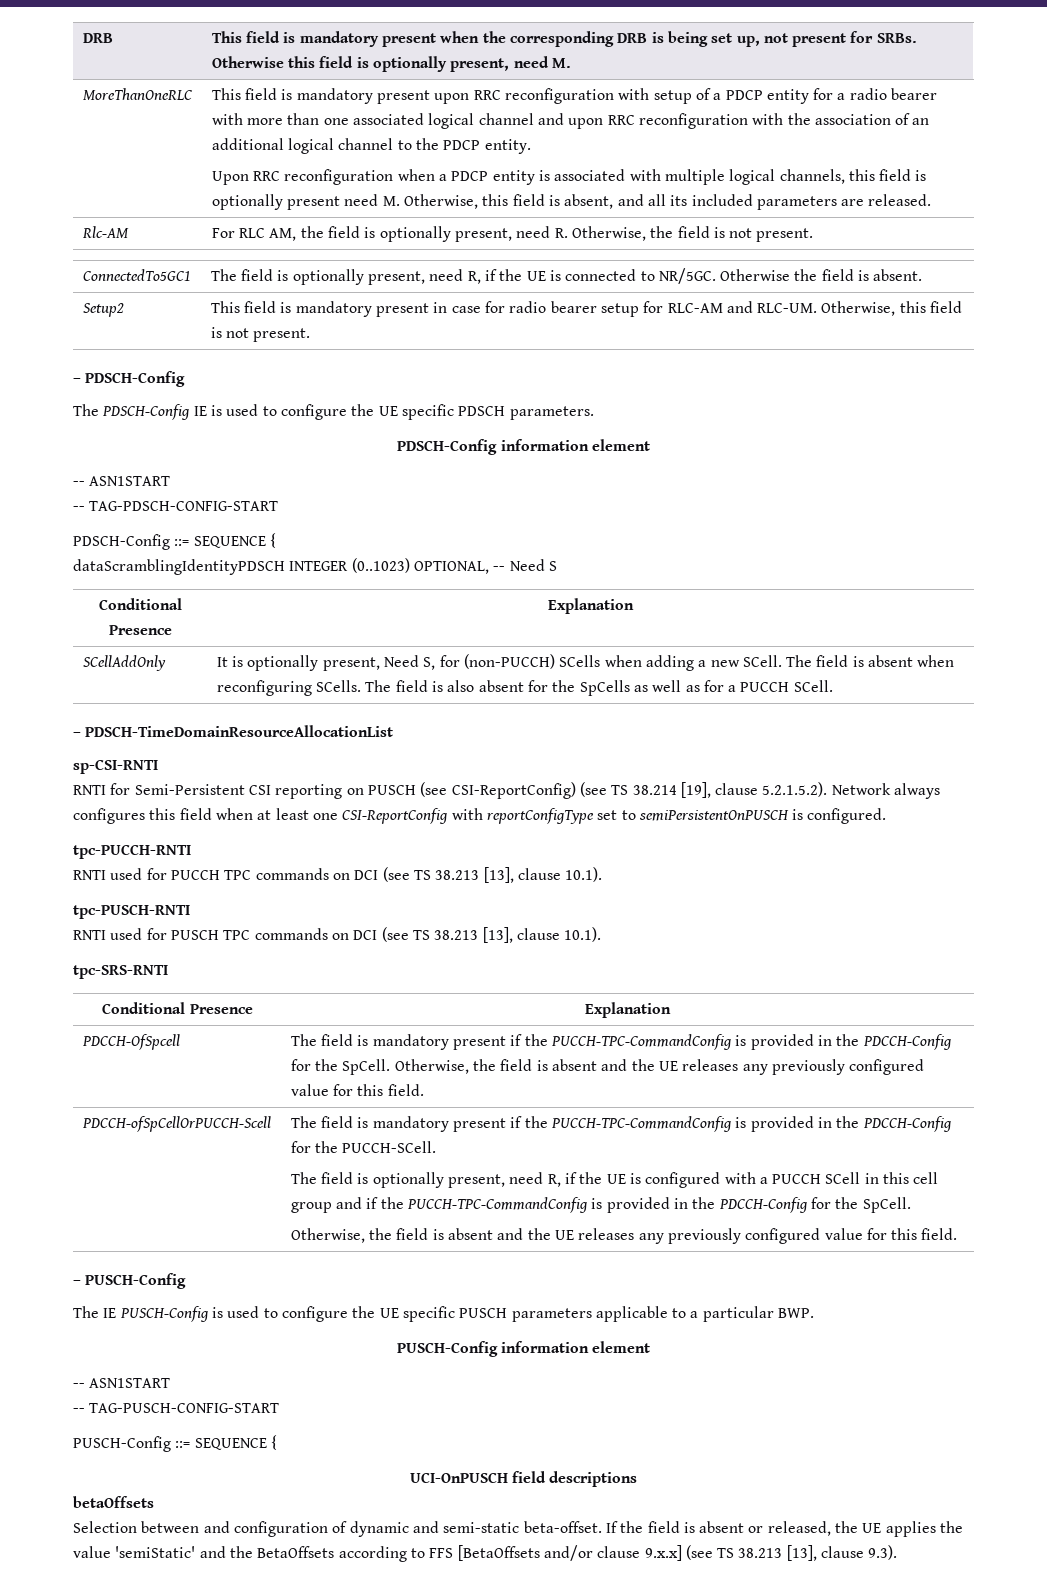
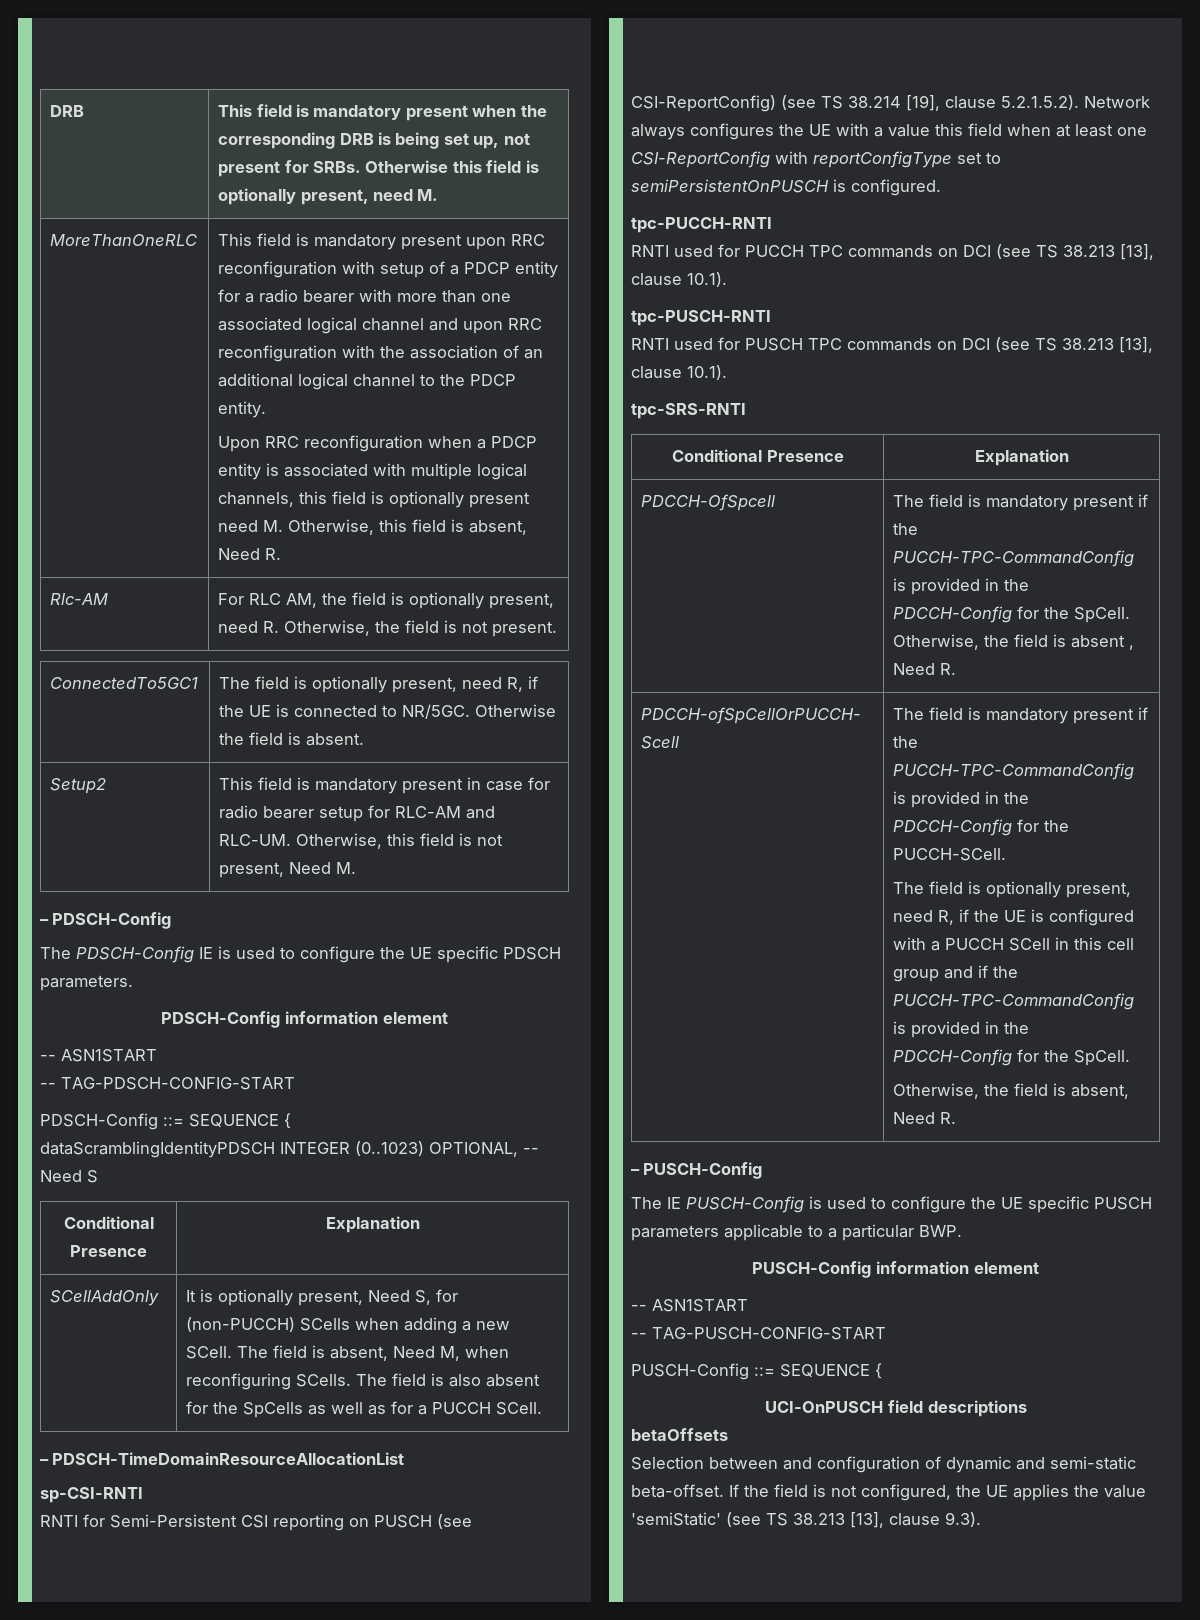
[617,194,932,210] and all its included parameters are released. -> [218,548,282,560] Need R.
[253,328,311,342] present. -> [219,862,357,878] present, Need M.
[868,655,914,667] absent -> [330,1346,461,1361] absent, Need M,
(145, 816) none -> [779,123,930,137] the UE with a value
[601,1059,925,1075] [290,1084,424,1096] and the UE releases any previously configured value for this field. -> [1129,645,1135,650] [893,663,957,675] , Need R.
[447,1228,958,1244] absent and the UE releases any previously configured value for this field. -> [1071,1084,1130,1099] [893,1112,957,1124] absent, Need R.
[699,1521,831,1536] absent or released, -> [831,1484,951,1501] not configured,
[199,1545,682,1562] and the BetaOffsets according to FFS [BetaOffsets and/or clause 9.x.x] -> (721, 1519) none

